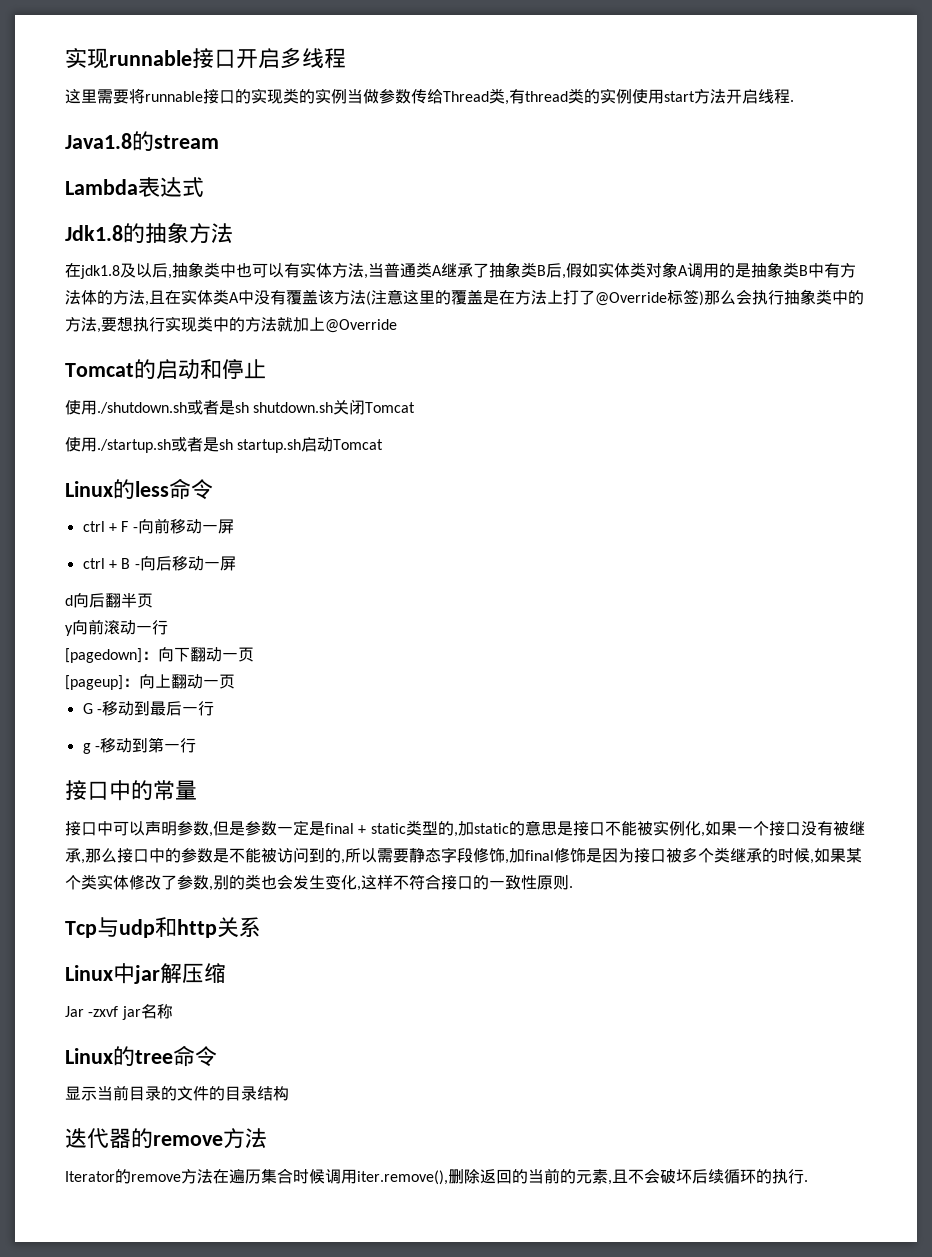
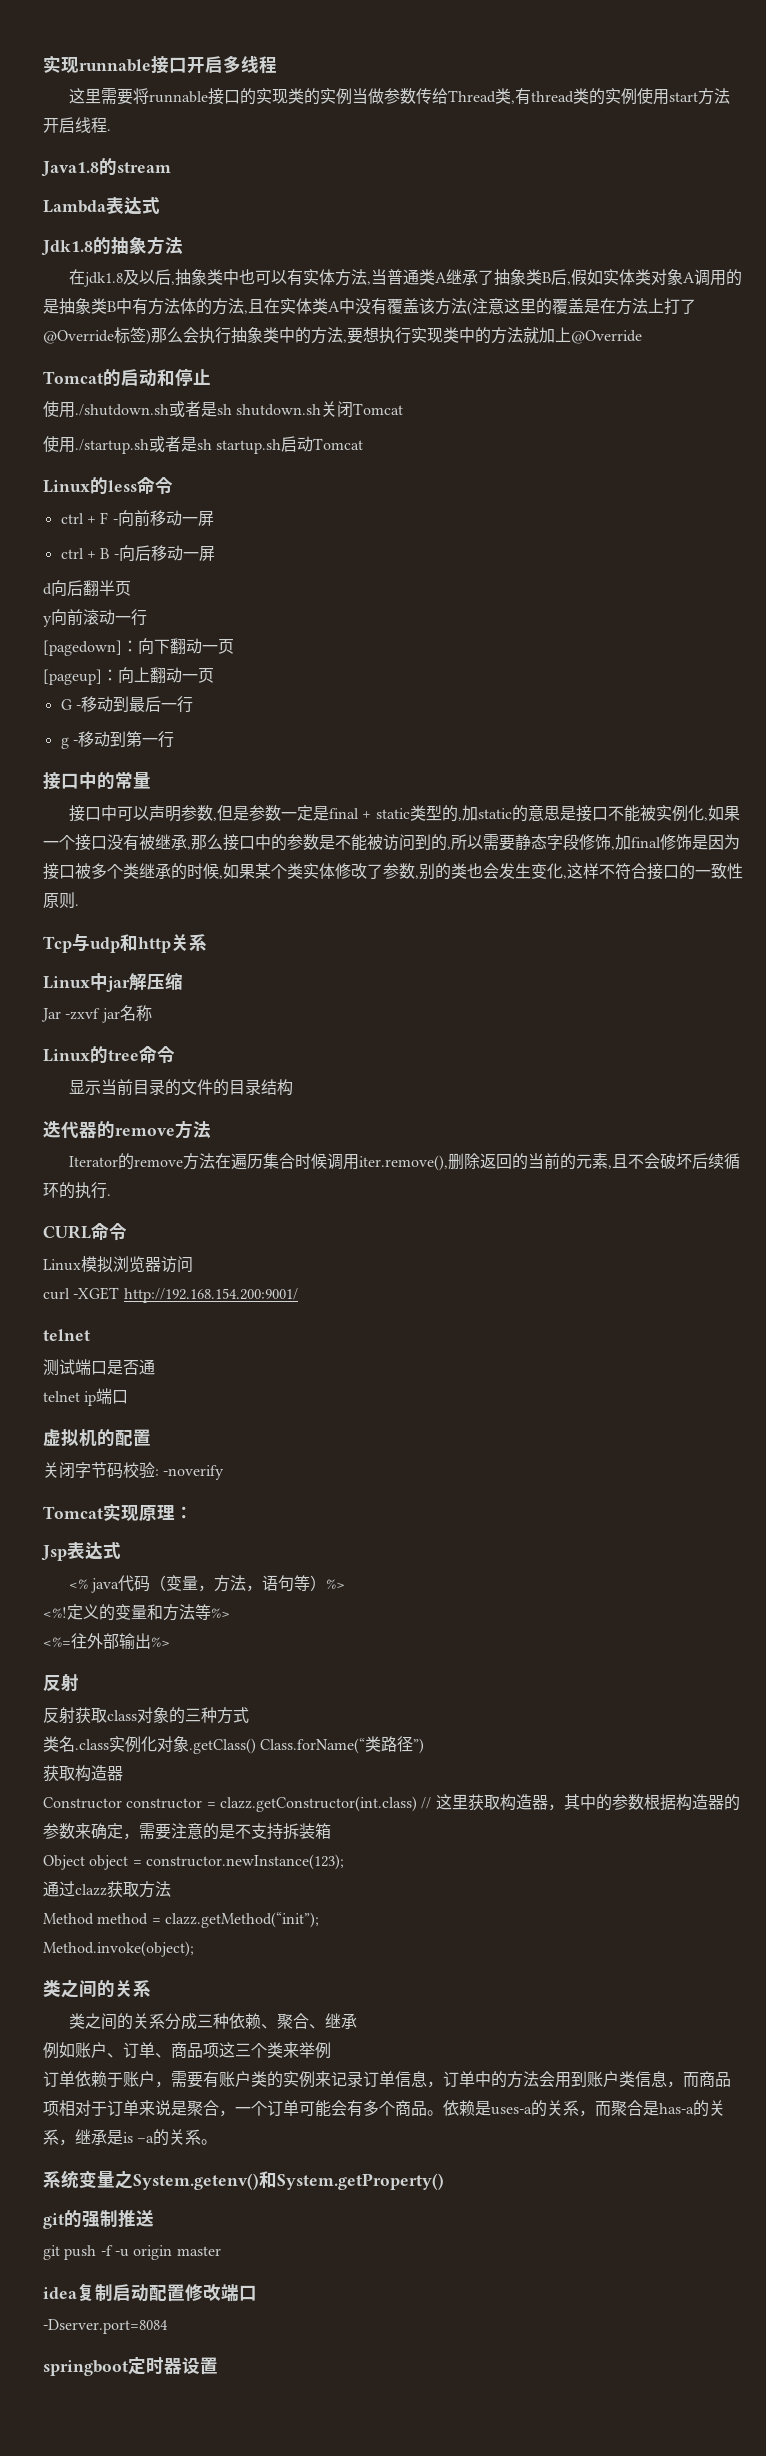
(808, 1181) none -> [43,1223,127,1241] [43,1256,193,1273] [43,1287,298,1303] [43,1329,90,1341] [43,1359,155,1376] [43,1388,129,1406] [43,1429,151,1447] [43,1462,225,1480] [43,1503,193,1521] [41,1542,121,1561] [69,1575,346,1593] [43,1604,230,1621] [43,1633,170,1649] [43,1674,79,1692] [43,1707,249,1724] [43,1736,425,1754] [43,1765,123,1782] [43,1794,740,1812] [43,1823,331,1840] [43,1854,344,1870] [43,1881,171,1898] [43,1912,319,1928] [43,1941,194,1957] [43,1980,151,1998] [69,2013,358,2030] [43,2042,331,2059] [43,2071,731,2088] [43,2100,725,2117] [43,2129,218,2146] [43,2170,444,2190] [43,2209,154,2229] [43,2245,221,2260] [43,2283,257,2302] [43,2319,168,2334] [43,2357,218,2376] // CURL命令 // Linux模拟浏览器访问 // curl -XGET http://192.168.154.200:9001/ // telnet // 测试端口是否通 // telnet ip端口 // 虚拟机的配置 // 关闭字节码校验: -noverify // Tomcat实现原理： // Jsp表达式 // <% java代码（变量，方法，语句等）%> // <%!定义的变量和方法等%> // <%=往外部输出%> // 反射 // 反射获取class对象的三种方式 // 类名.class实例化对象.getClass() Class.forName(“类路径”) // 获取构造器 // Constructor constructor = clazz.getConstructor(int.class) // 这里获取构造器，其中的参数根据构造器的参数来确定，需要注意的是不支持拆装箱 // Object object = constructor.newInstance(123); // 通过clazz获取方法 // Method method = clazz.getMethod(“init”); // Method.invoke(object); // 类之间的关系 // 类之间的关系分成三种依赖、聚合、继承 // 例如账户、订单、商品项这三个类来举例 // 订单依赖于账户，需要有账户类的实例来记录订单信息，订单中的方法会用到账户类信息，而商品项相对于订单来说是聚合，一个订单可能会有多个商品。依赖是uses-a的关系，而聚合是has-a的关系，继承是is –a的关系。 // 系统变量之System.getenv()和System.getProperty() // git的强制推送 // git push -f -u origin master // idea复制启动配置修改端口 // -Dserver.port=8084 // springboot定时器设置

